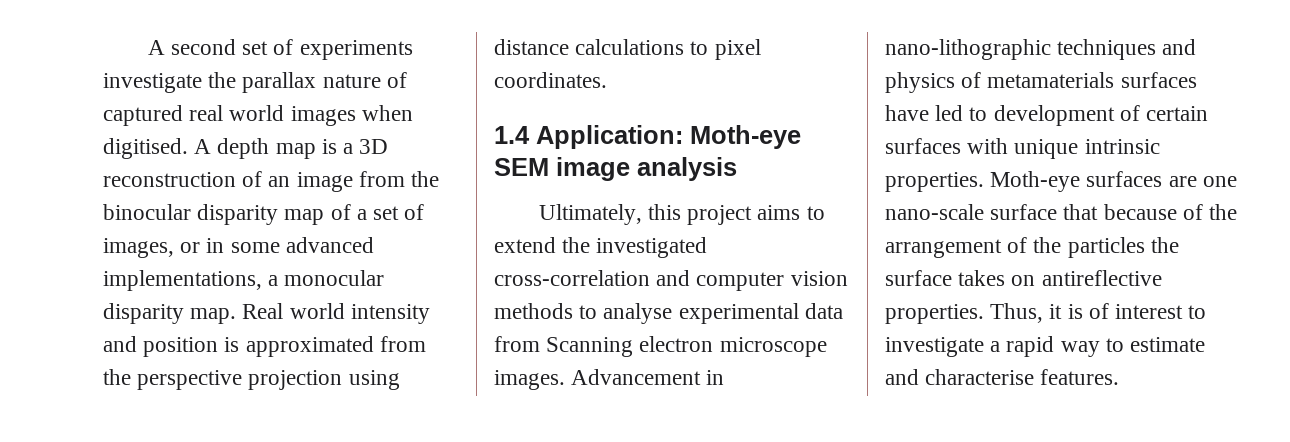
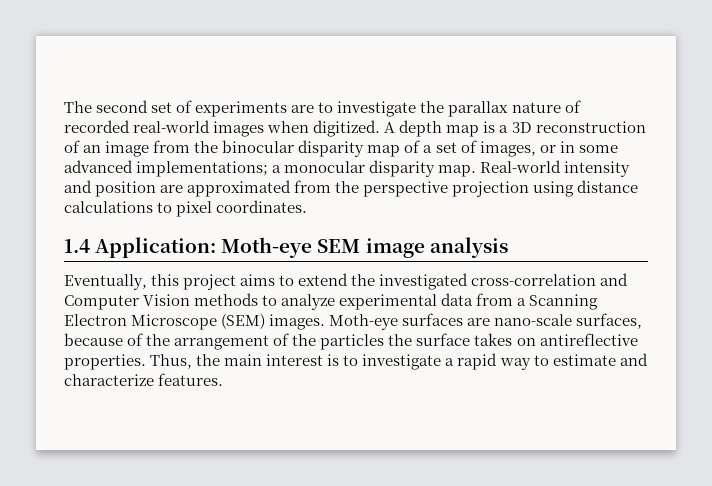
[147,40,165,55] A -> [64,101,92,113] The
(413, 50) none -> [291,102,334,113] are to
[103,105,285,126] captured real world -> [64,120,211,133] recorded real-world
[103,138,188,159] digitised. -> [313,120,381,137] digitized.
[103,270,262,291] implementations, -> [136,161,269,177] implementations;
[242,303,345,319] Real world -> [480,160,562,173] Real-world
[224,337,240,352] is -> [160,185,184,193] are
[538,204,642,225] Ultimately, -> [64,274,147,290] Eventually,
[696,271,848,291] computer vision -> [64,294,191,310] Computer Vision
[603,303,673,324] analyse -> [281,294,336,310] analyze
[546,336,827,357] [494,369,725,390] [885,39,1197,60] [885,72,1197,93] [885,105,1209,126] [885,138,1160,159] [885,171,1237,192] [885,204,1099,220] Scanning electron microscope images. Advancement in nano-lithographic techniques and physics of metamaterials surfaces have led to development of certain surfaces with unique intrinsic properties. Moth-eye surfaces are one nano-scale surface that -> [517,294,599,310] [64,313,643,330] a Scanning Electron Microscope (SEM) images. Moth-eye surfaces are nano-scale surfaces,
[1049,303,1184,319] it is of interest -> [196,354,340,366] the main interest is
[925,369,1035,385] characterise -> [64,374,154,386] characterize

